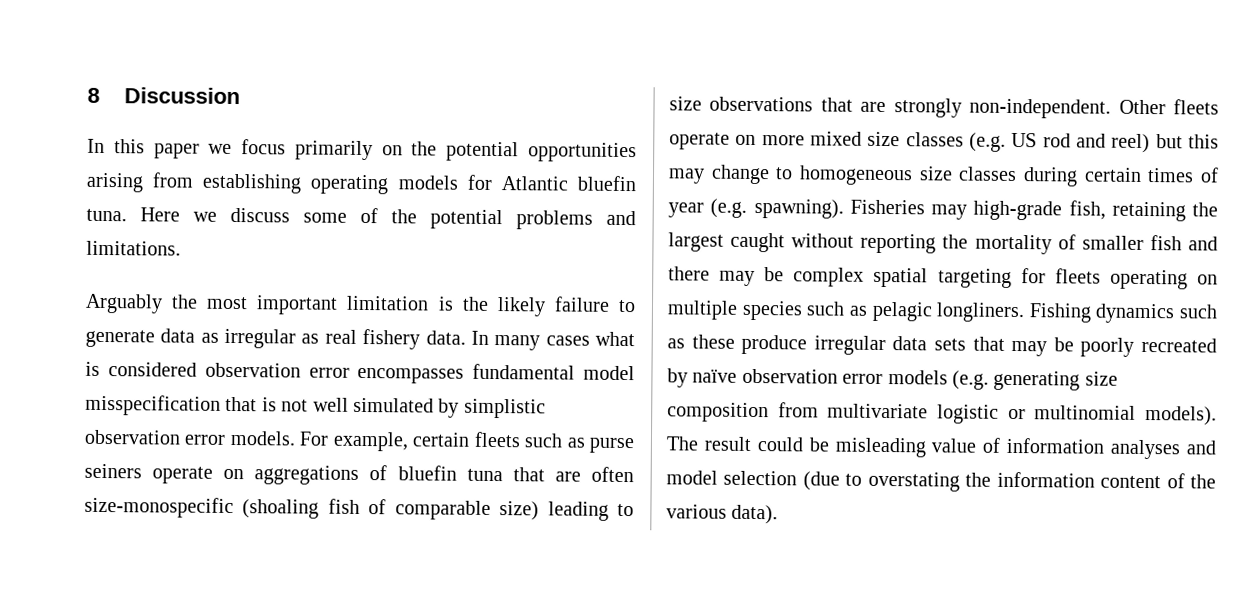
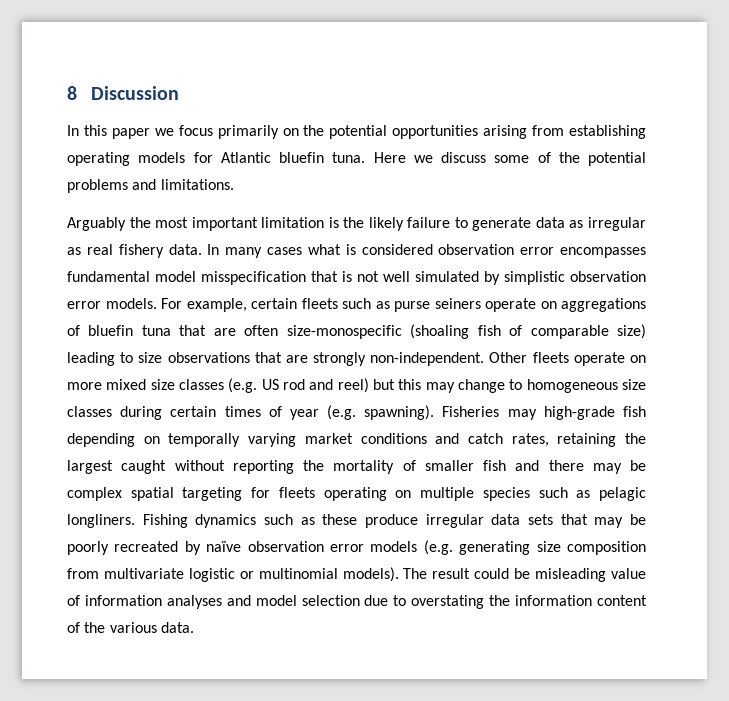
[1068,200,1106,220] fish, -> [623,406,646,417] [67,433,549,447] fish depending on temporally varying market conditions and catch rates,
[802,471,840,491] (due -> [364,595,389,606] due
[731,504,779,525] data). -> [160,622,194,633] data.

